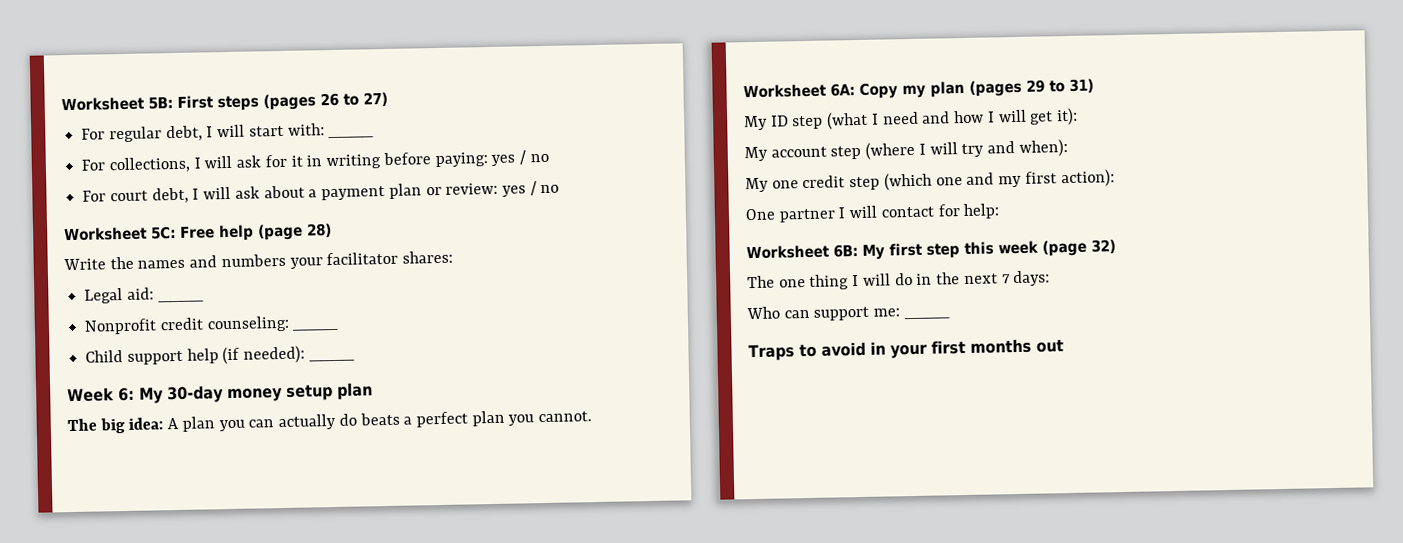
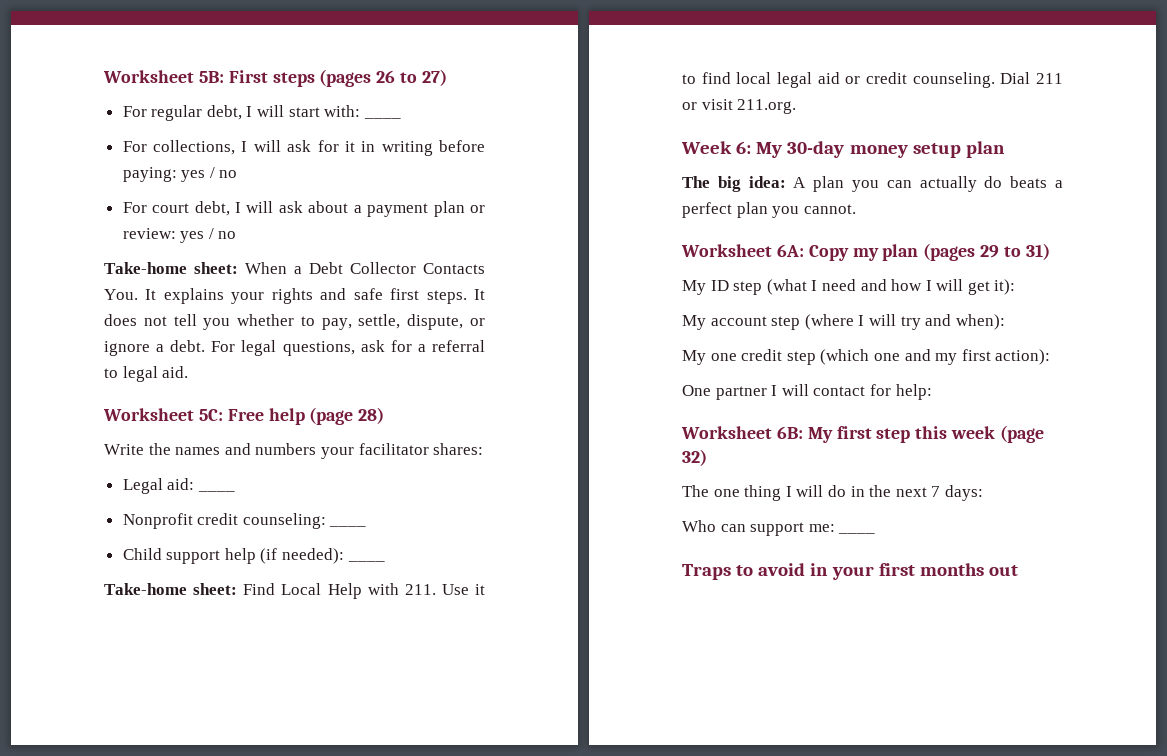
(560, 189) none -> [104,262,485,274] [104,288,486,304] [104,314,485,330] [104,340,485,356] [104,366,189,382] // Take-home sheet: When a Debt Collector Contacts You. It explains your rights and safe first steps. It does not tell you whether to pay, settle, dispute, or ignore a debt. For legal questions, ask for a referral to legal aid.
(355, 359) none -> [104,583,485,599] [682,72,1063,88] [682,99,797,114] // Take-home sheet: Find Local Help with 211. Use it to find local legal aid or credit counseling. Dial 211 or visit 211.org.

